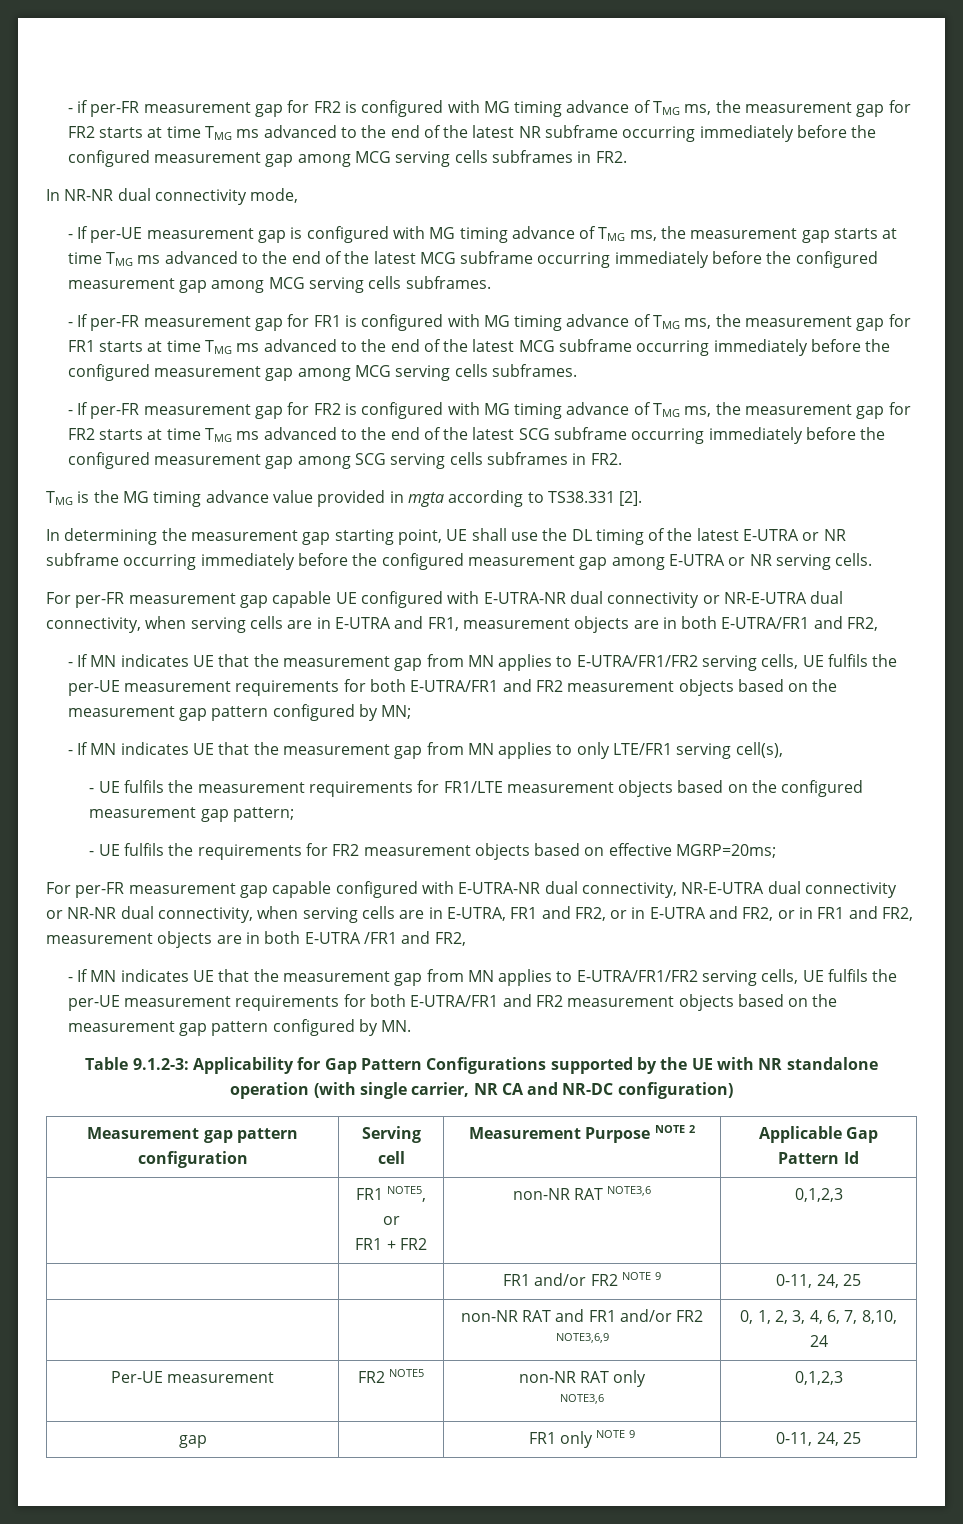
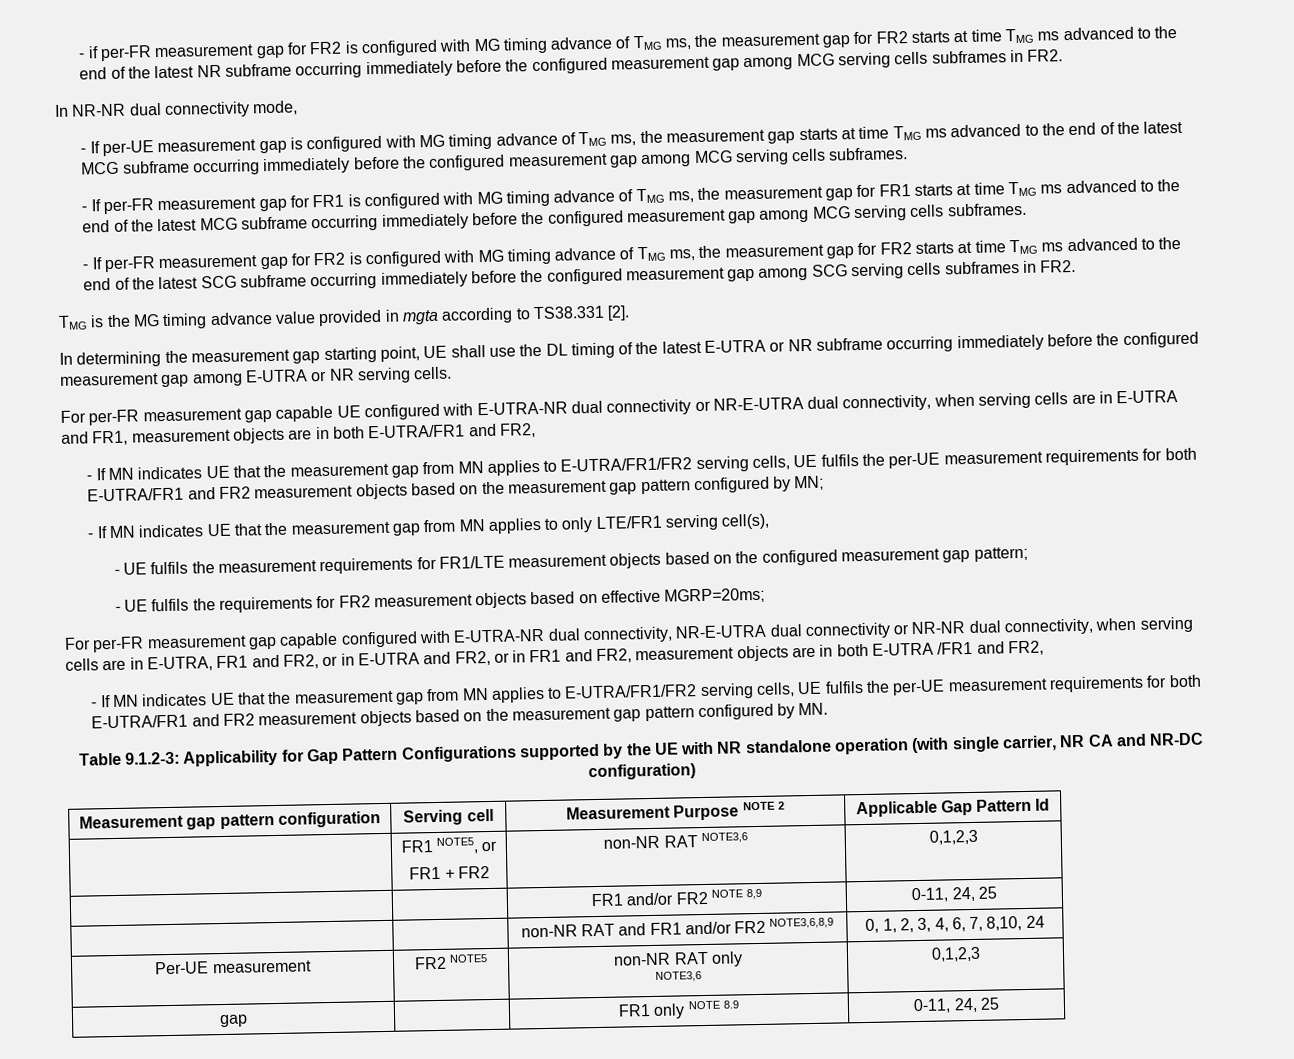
[655,1272,662,1280] 9 -> [746,888,763,900] 8,9
[555,1333,609,1343] NOTE3,6,9 -> [769,917,835,929] NOTE3,6,8,9
[629,1430,636,1438] 9 -> [722,1000,739,1009] 8.9

